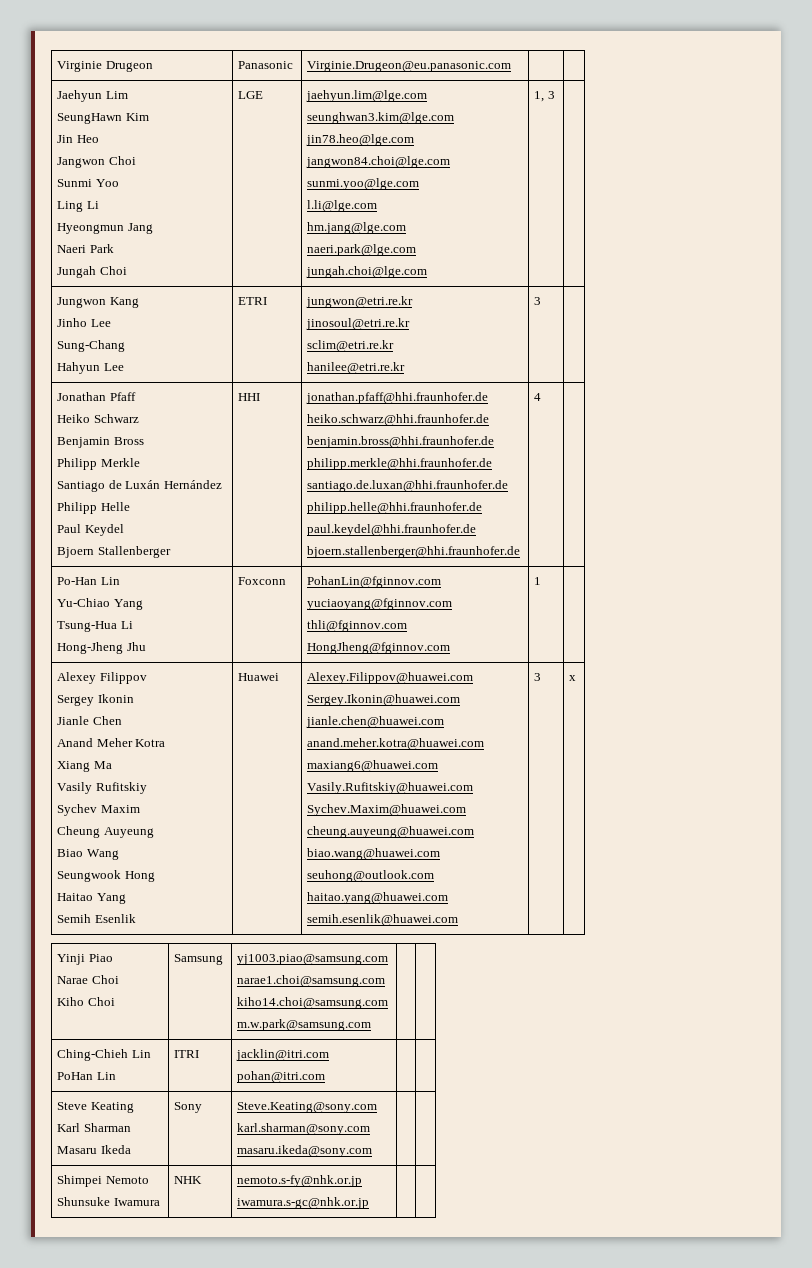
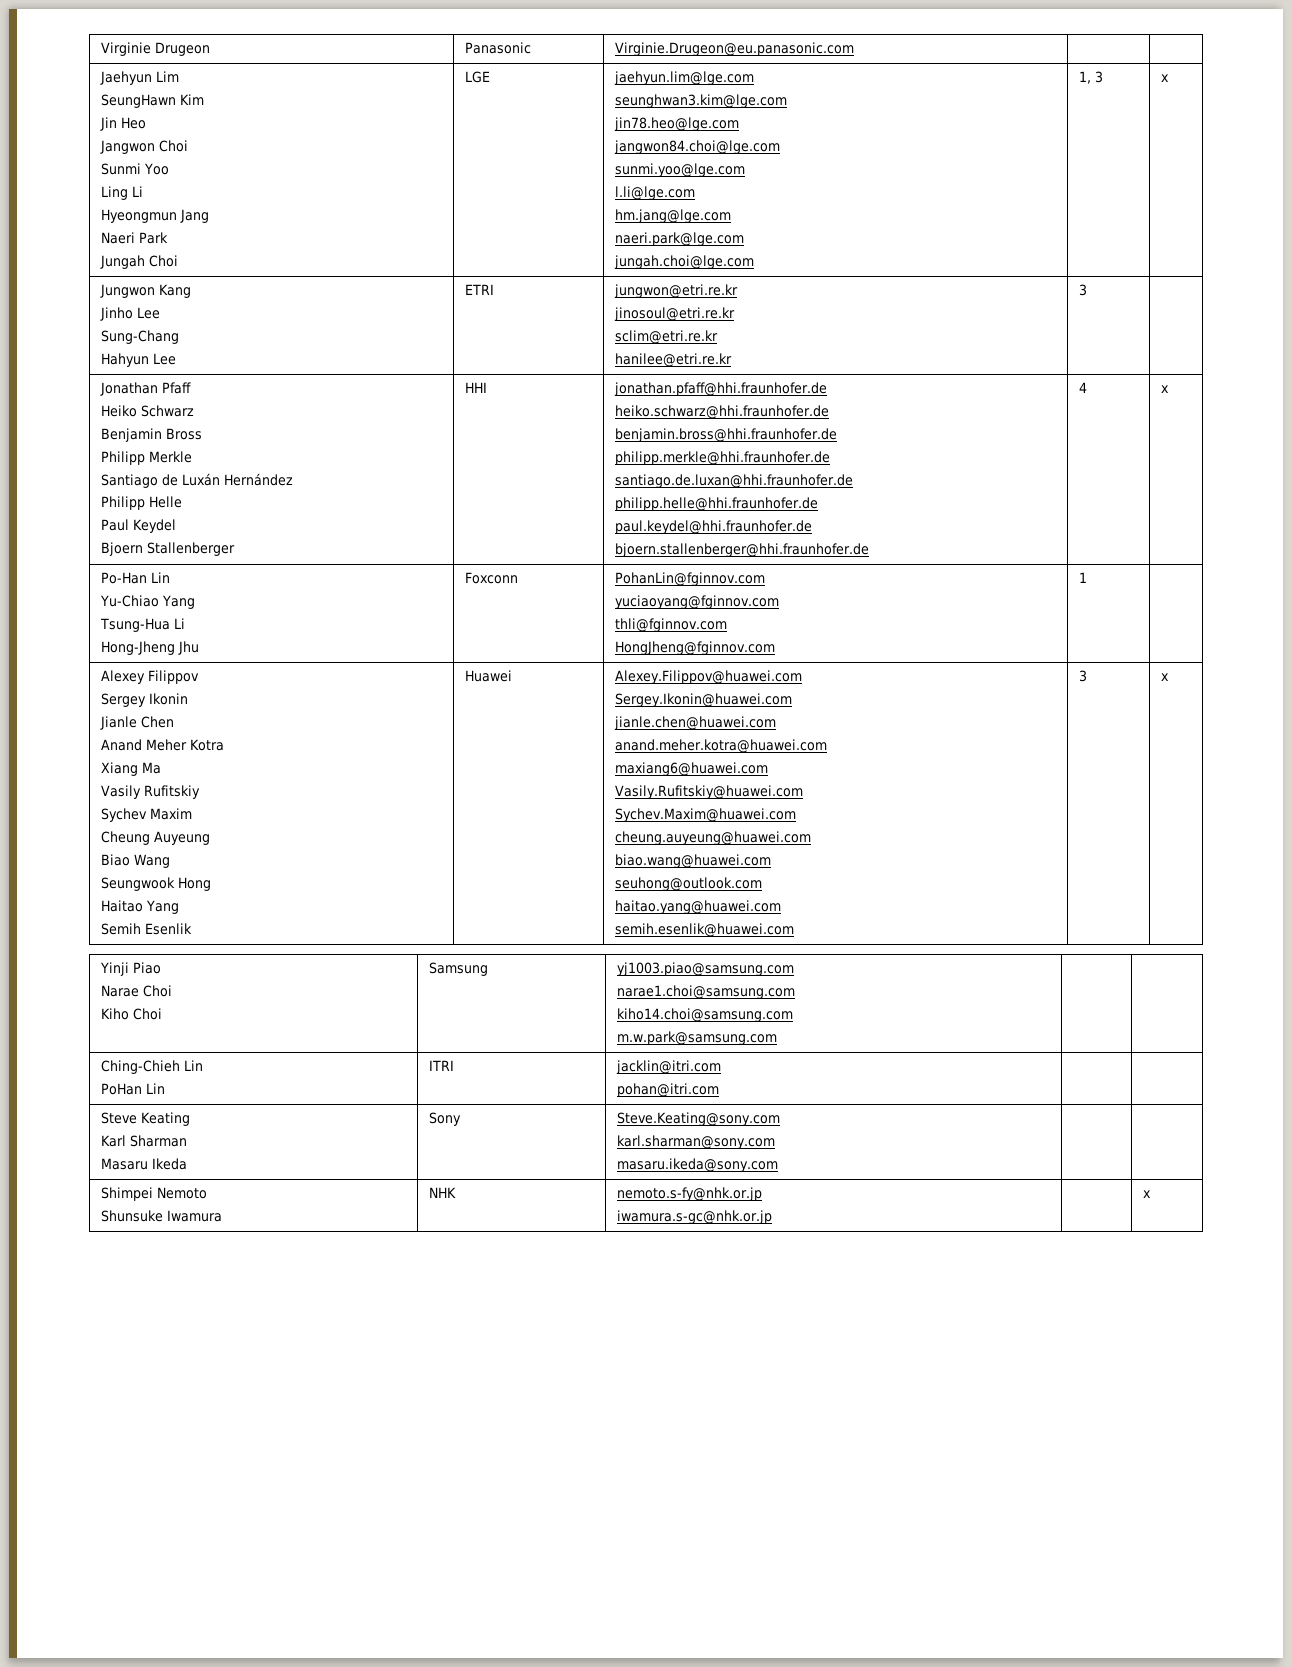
(555, 95) none -> [1160,74,1169,82] x
(542, 397) none -> [1160,385,1169,393] x
(370, 1203) none -> [1142,1190,1151,1198] x

